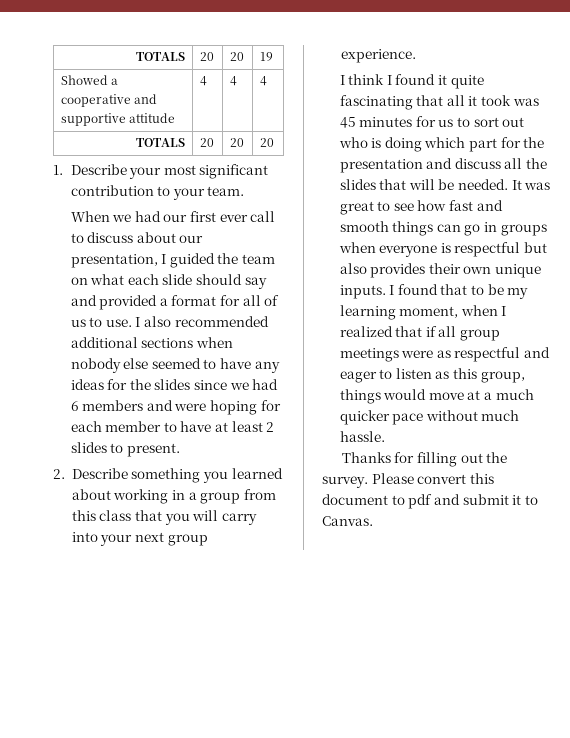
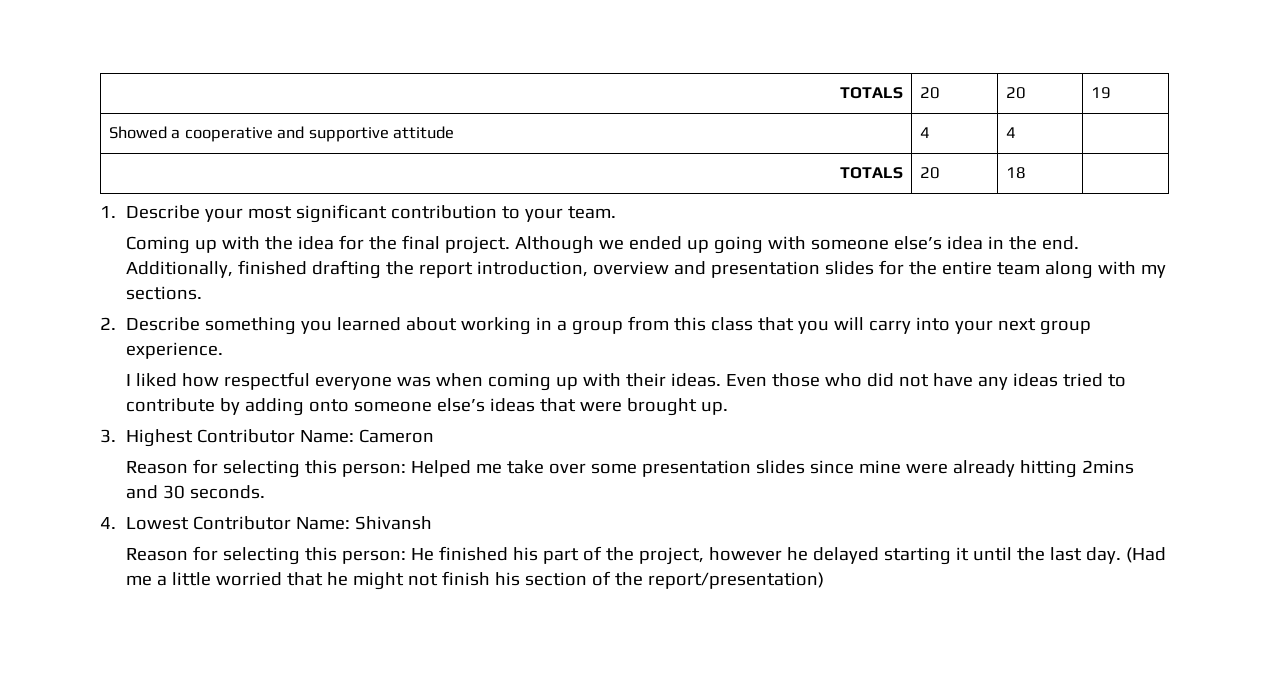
[259,76,267,86] [136,138,186,147] [199,138,214,147] [229,138,244,147] [259,138,274,147] 4 // TOTALS | 20 | 20 | 20 -> [840,167,904,179] [919,167,940,179] [1005,167,1026,179] // TOTALS | 20 | 18 |
[70,211,276,222] [70,232,204,243] [70,253,276,268] [70,274,267,289] [70,295,280,310] [70,316,269,327] [70,337,233,348] [70,358,280,373] [70,379,279,390] [70,400,281,415] [70,421,275,432] [70,442,180,457] When we had our first ever call to discuss about our presentation, I guided the team on what each slide should say and provided a format for all of us to use. I also recommended additional sections when nobody else seemed to have any ideas for the slides since we had 6 members and were hoping for each member to have at least 2 slides to present. -> [125,235,1079,254] [125,260,1166,279] [125,286,202,300] Coming up with the idea for the final project. Although we ended up going with someone else’s idea in the end. Additionally, finished drafting the report introduction, overview and presentation slides for the entire team along with my sections.
[348,74,484,89] [339,95,539,110] [339,116,525,128] [338,137,545,152] [339,158,548,173] [339,179,551,190] [339,200,503,215] [339,221,547,236] [338,242,548,257] [339,263,542,278] [339,284,529,299] [339,305,507,320] [339,326,501,341] [339,347,551,362] [339,368,525,383] [339,389,534,404] [339,410,520,425] [339,431,385,442] [341,452,508,467] [322,473,494,488] [322,494,538,509] [322,516,373,526] think I found it quite fascinating that all it took was 45 minutes for us to sort out who is doing which part for the presentation and discuss all the slides that will be needed. It was great to see how fast and smooth things can go in groups when everyone is respectful but also provides their own unique inputs. I found that to be my learning moment, when I realized that if all group meetings were as respectful and eager to listen as this group, things would move at a much quicker pace without much hassle. // Thanks for filling out the survey. Please convert this document to pdf and submit it to Canvas. -> [135,372,1126,391] [125,398,728,416] [100,429,434,447] [125,459,1134,478] [125,485,265,499] [100,516,432,530] [125,546,1166,565] [125,571,824,590] liked how respectful everyone was when coming up with their ideas. Even those who did not have any ideas tried to contribute by adding onto someone else’s ideas that were brought up. // 3. Highest Contributor Name: Cameron // Reason for selecting this person: Helped me take over some presentation slides since mine were already hitting 2mins and 30 seconds. // 4. Lowest Contributor Name: Shivansh // Reason for selecting this person: He finished his part of the project, however he delayed starting it until the last day. (Had me a little worried that he might not finish his section of the report/presentation)

